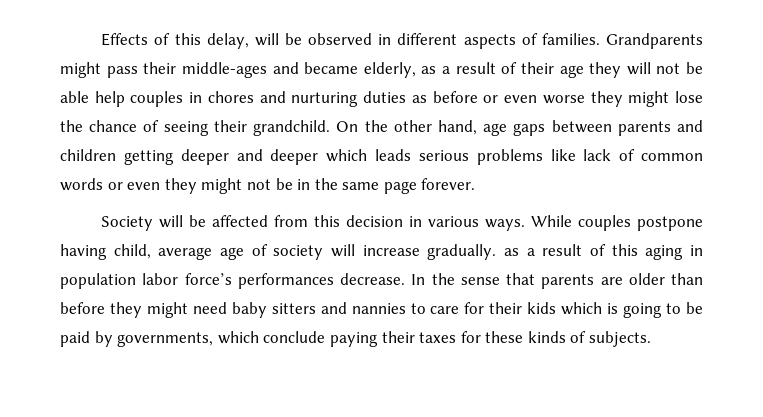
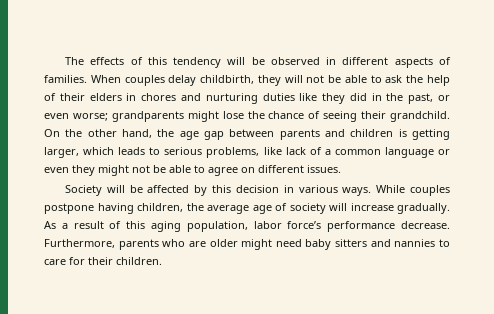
[101,33,249,49] Effects of this delay, -> [64,57,222,68] The effects of this tendency
[606,33,703,49] [60,62,584,78] Grandparents might pass their middle-ages and became elderly, as a result of their age -> [90,75,255,86] When couples delay childbirth,
[94,91,184,107] help couples -> [370,75,451,86] [44,93,122,101] to ask the help of their elders
[411,91,623,107] as before or even worse they -> [299,93,450,104] [44,111,184,122] like they did in the past, or even worse; grandparents
[483,123,546,136] age gaps -> [157,129,224,140] the age gap
[123,149,704,165] [60,178,103,191] getting deeper and deeper which leads serious problems like lack of common words -> [398,129,450,140] [44,147,434,158] is getting larger, which leads to serious problems, like lack of a common language
[297,178,476,194] in the same page forever. -> [169,165,341,176] able to agree on different issues.
[274,215,309,227] from -> [194,185,208,196] by
[113,244,151,259] child, -> [137,203,204,212] children, the
[504,248,519,256] as -> [44,221,56,229] As
[689,245,703,256] [60,273,703,289] [60,302,142,318] in population labor force’s performances decrease. In the sense that parents are older than before they -> [186,221,451,232] [44,239,238,250] population, labor force’s performance decrease. Furthermore, parents who are older
[527,302,703,318] [60,331,652,347] kids which is going to be paid by governments, which conclude paying their taxes for these kinds of subjects. -> [116,257,162,265] children.

